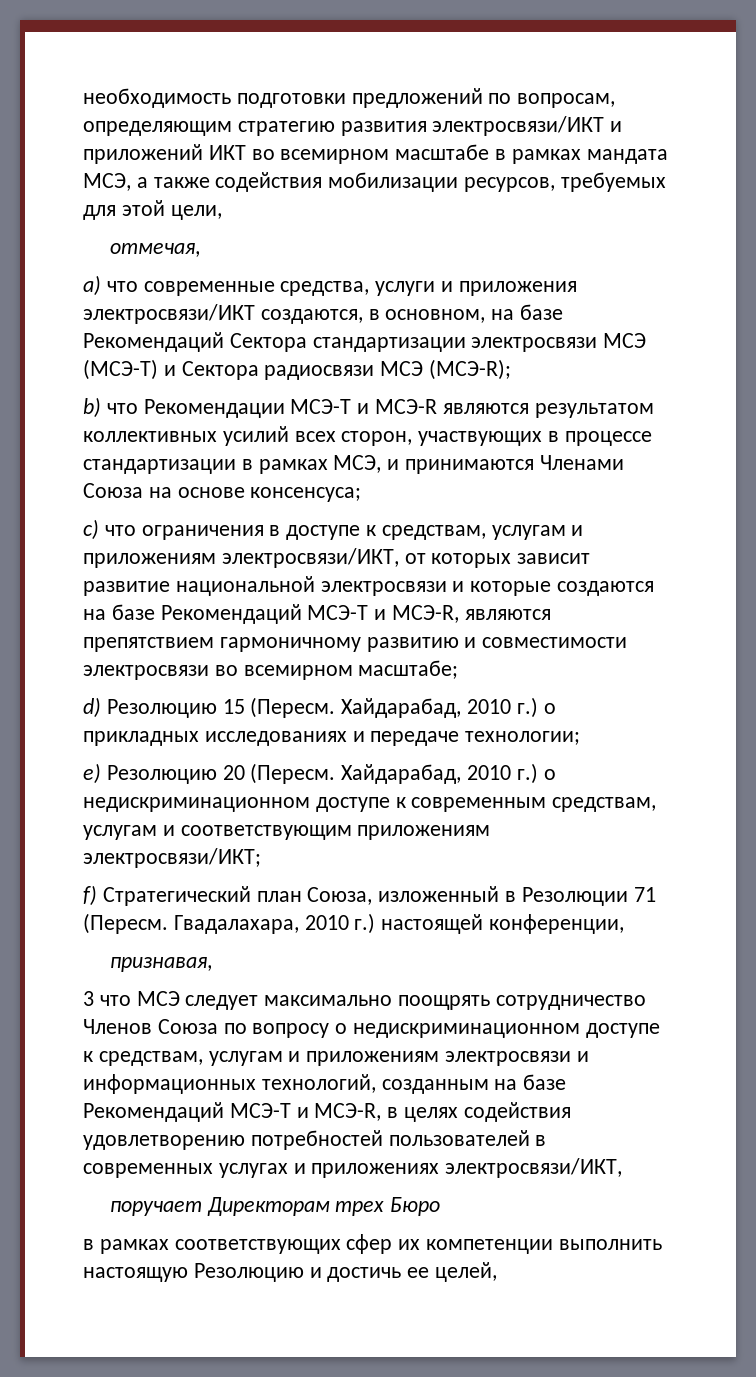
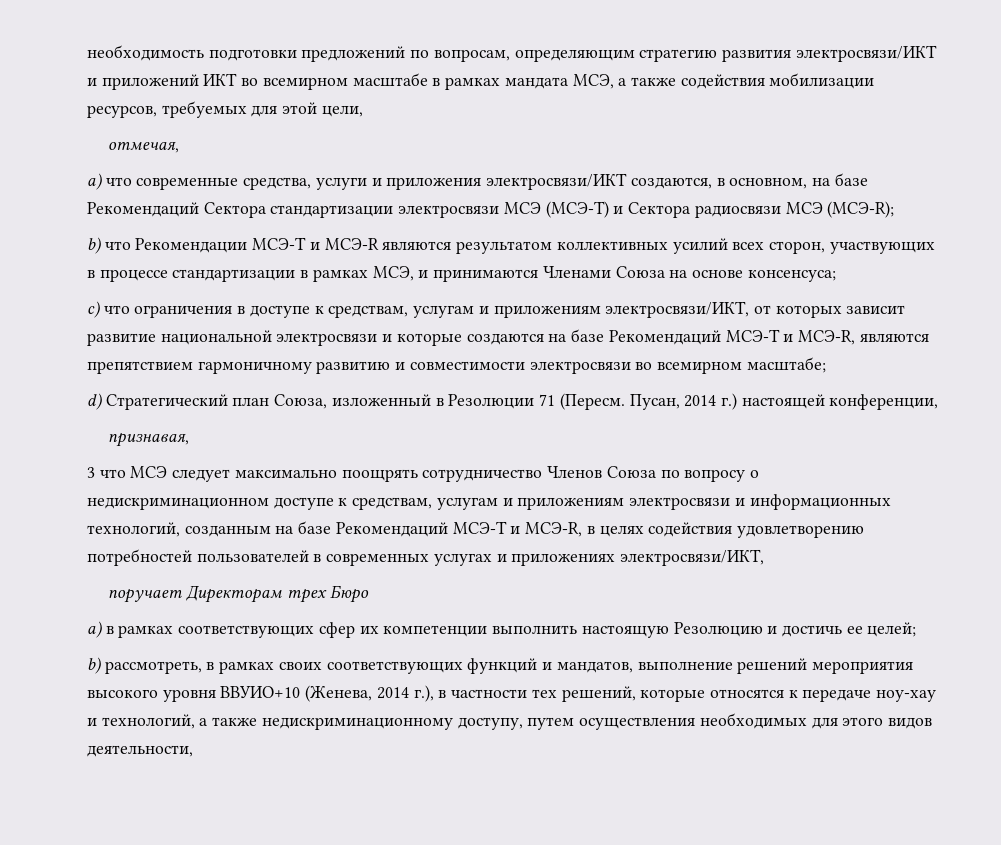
[106,697,556,718] [83,731,581,746] [83,763,556,784] [83,797,657,812] [83,825,491,840] [83,848,261,868] [83,885,97,906] Резолюцию 15 (Пересм. Хайдарабад, 2010 г.) о прикладных исследованиях и передаче технологии; // e) Резолюцию 20 (Пересм. Хайдарабад, 2010 г.) о недискриминационном доступе к современным средствам, услугам и соответствующим приложениям электросвязи/ИКТ; // f) -> (102, 401) none
[173,915,349,934] Гвадалахара, 2010 -> [629,394,717,410] Пусан, 2014
(441, 1206) none -> [87,621,102,638] а)
[435,1262,498,1282] целей, -> [867,622,917,637] [87,657,913,674] [87,685,937,702] [87,713,932,730] [87,745,193,757] целей; // b) рассмотреть, в рамках своих соответствующих функций и мандатов, выполнение решений мероприятия высокого уровня ВВУИО+10 (Женева, 2014 г.), в частности тех решений, которые относятся к передаче ноу-хау и технологий, а также недискриминационному доступу, путем осуществления необходимых для этого видов деятельности,

